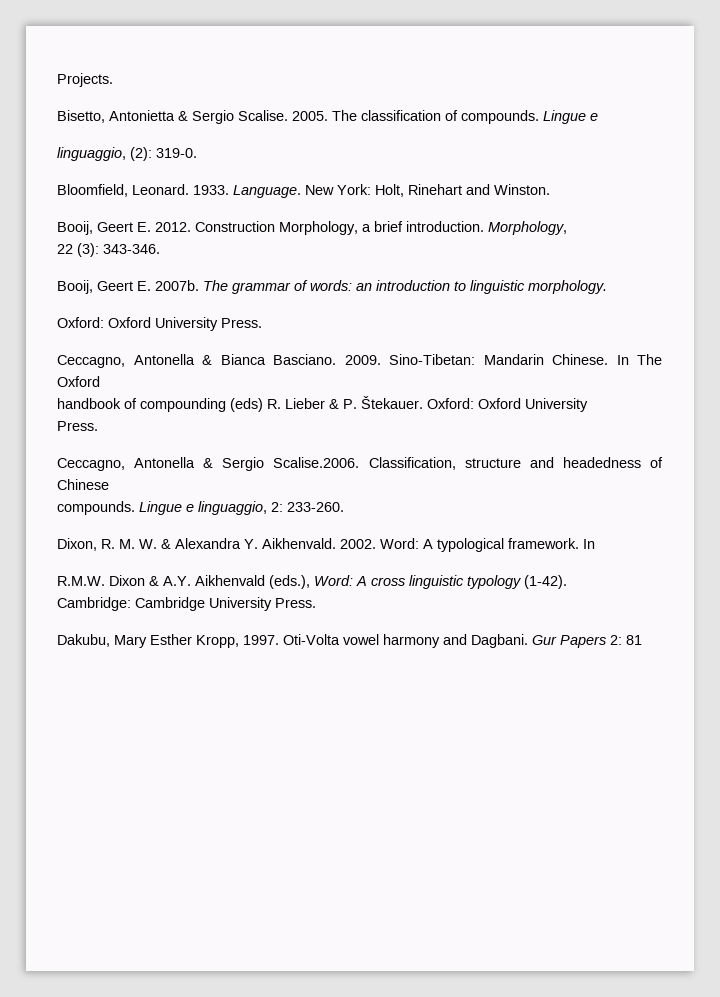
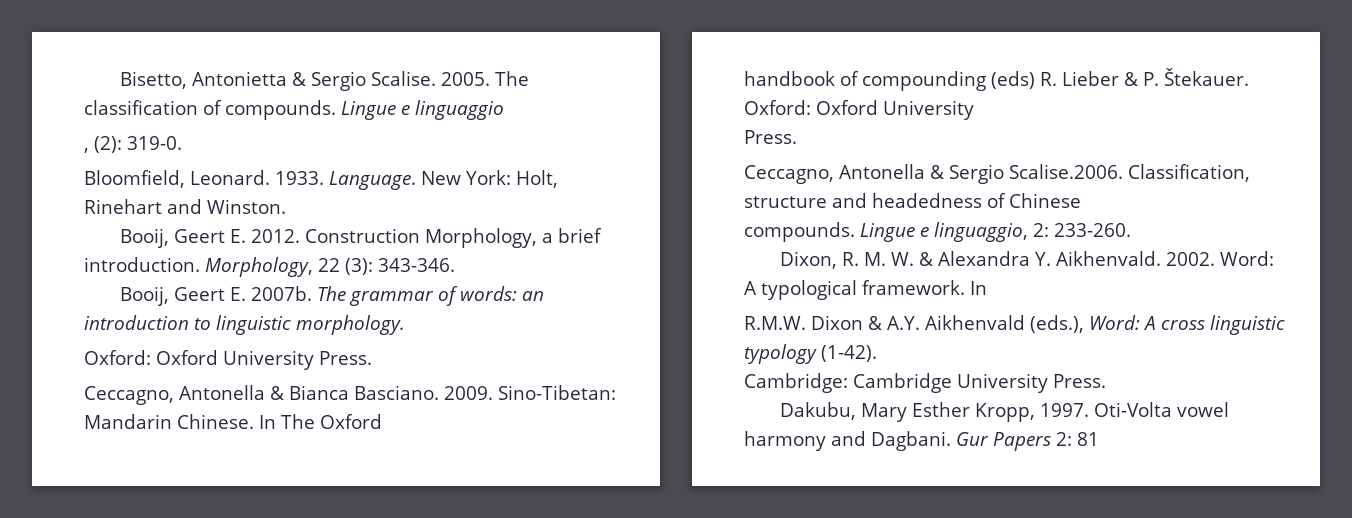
[57,73,113,87] Projects. // -> (120, 80) none
[57,147,126,161] // linguaggio, -> [415,100,504,120] [84,148,89,153] linguaggio // ,
(567, 228) // -> (313, 267) none

